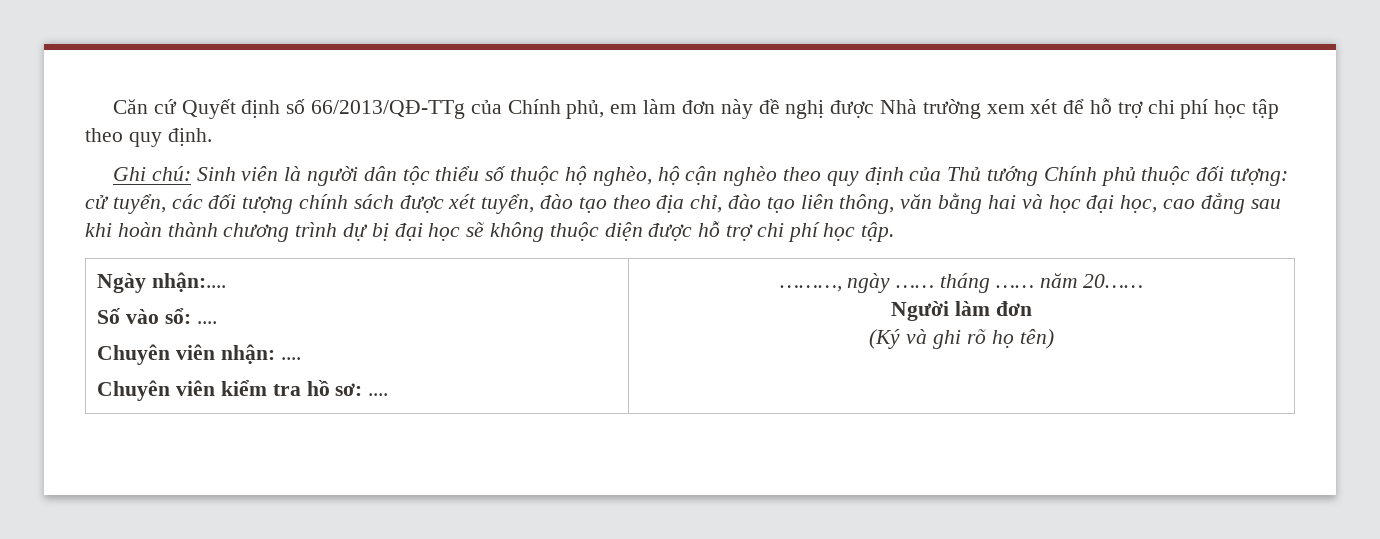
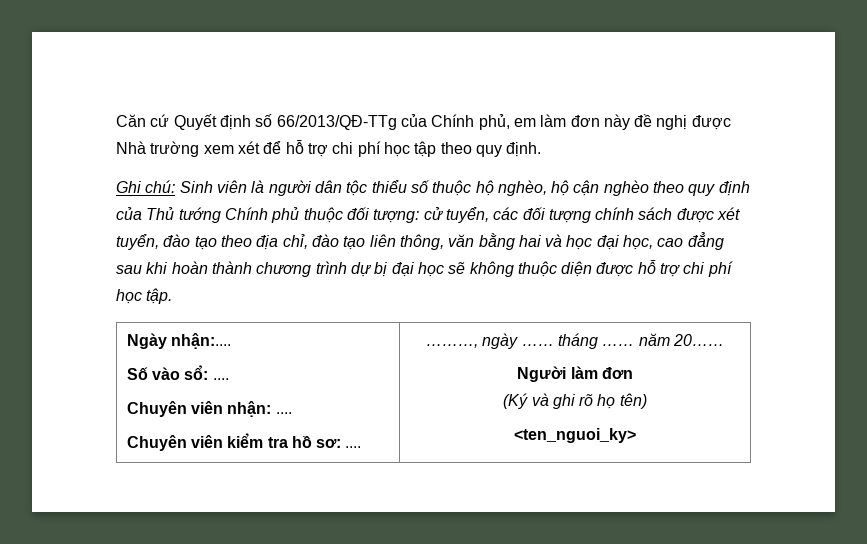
(1054, 339) none -> [514,428,636,443] // <ten_nguoi_ky>

